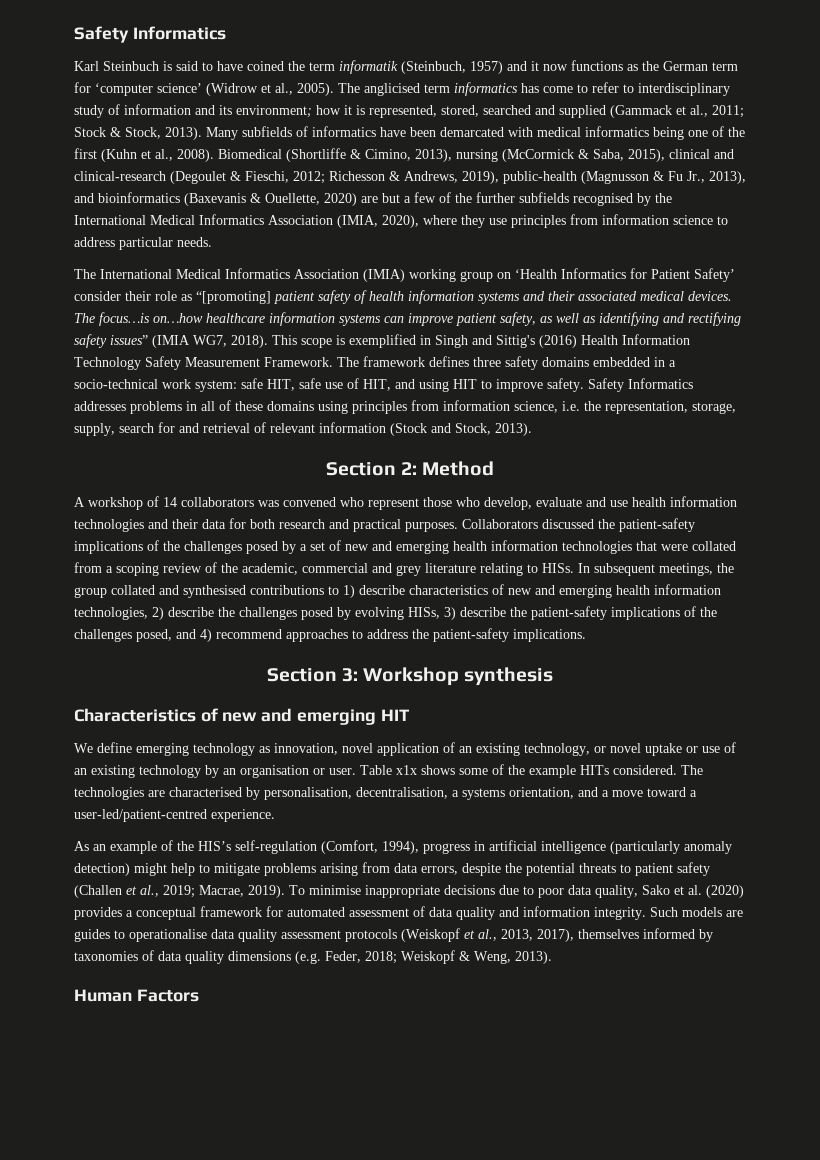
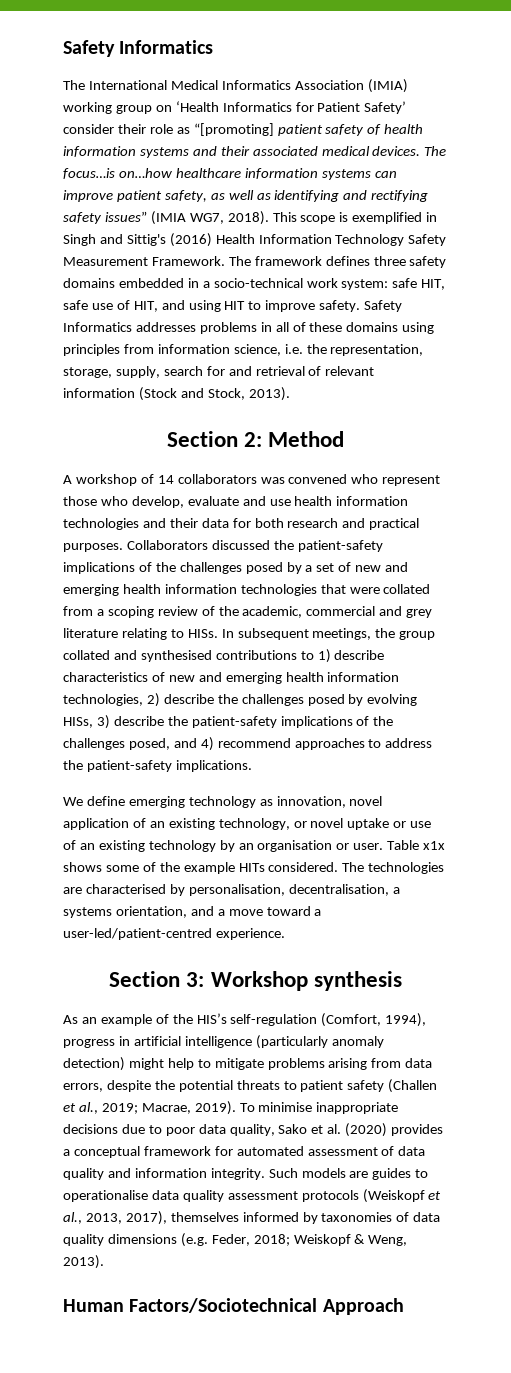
[74,26,226,43] [74,60,738,74] [74,82,730,96] [74,104,744,118] [74,126,745,140] [74,148,734,162] [74,171,746,184] [74,192,672,206] [74,214,728,228] [74,237,212,250] Safety Informatics // Karl Steinbuch is said to have coined the term informatik (Steinbuch, 1957) and it now functions as the German term for ‘computer science’ (Widrow et al., 2005). The anglicised term informatics has come to refer to interdisciplinary study of information and its environment; how it is represented, stored, searched and supplied (Gammack et al., 2011; Stock & Stock, 2013). Many subfields of informatics have been demarcated with medical informatics being one of the first (Kuhn et al., 2008). Biomedical (Shortliffe & Cimino, 2013), nursing (McCormick & Saba, 2015), clinical and clinical-research (Degoulet & Fieschi, 2012; Richesson & Andrews, 2019), public-health (Magnusson & Fu Jr., 2013), and bioinformatics (Baxevanis & Ouellette, 2020) are but a few of the further subfields recognised by the International Medical Informatics Association (IMIA, 2020), where they use principles from information science to address particular needs. -> [63,40,214,57] Safety Informatics
[266,667,554,686] [74,708,410,725] // Section 3: Workshop synthesis // Characteristics of new and emerging HIT -> (252, 766) none
(275, 815) none -> [109,971,402,991] // Section 3: Workshop synthesis
[136,989,199,1002] Factors -> [129,1298,404,1315] Factors/Sociotechnical Approach

